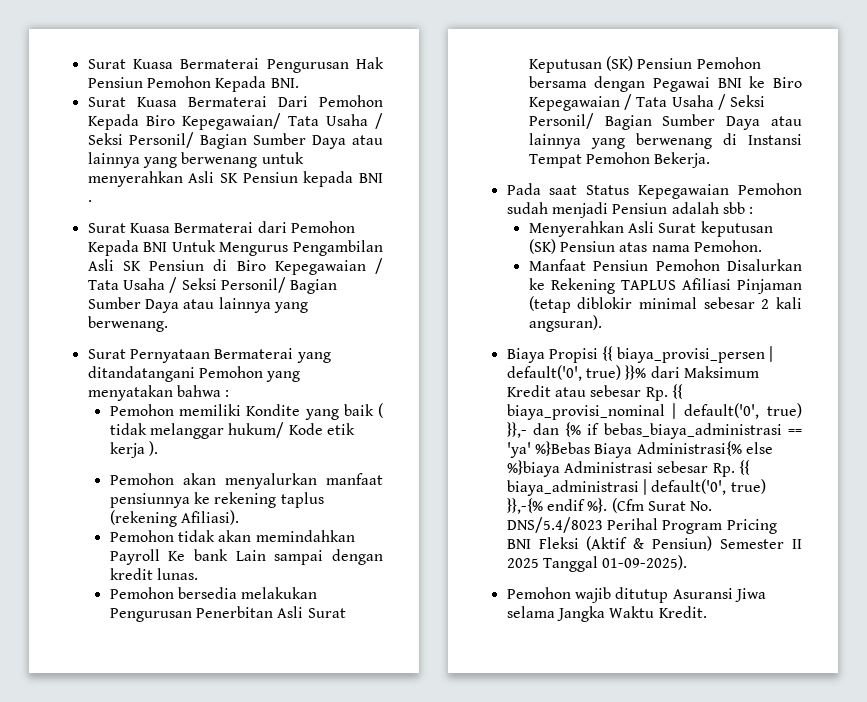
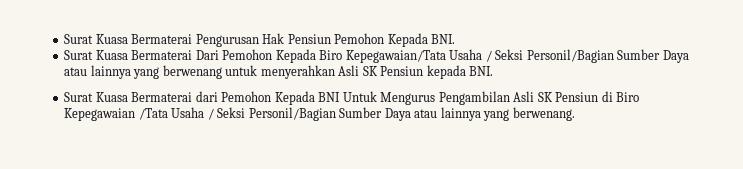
[181,113,383,130] [87,132,247,149] Kepegawaian/ Tata Usaha / Seksi Personil/ Bagian -> [345,49,614,63] Kepegawaian/Tata Usaha / Seksi Personil/Bagian
[358,173,383,183] [87,200,92,202] BNI . -> [469,66,494,76] BNI.
[375,258,383,274] [87,277,338,294] / Tata Usaha / Seksi Personil/ Bagian -> [138,107,336,121] /Tata Usaha / Seksi Personil/Bagian
[87,348,331,363] [87,366,301,382] [87,385,230,401] [109,403,383,420] [109,422,356,439] [109,441,159,458] [109,473,383,489] [109,492,324,508] [109,510,240,527] [109,530,355,542] [109,549,383,565] [109,568,199,580] [109,587,318,599] [109,606,346,622] [528,56,761,73] [528,76,802,92] [528,94,766,111] [528,113,802,130] [528,133,802,149] [528,152,711,168] [506,183,802,199] [506,202,754,218] [528,221,773,237] [528,239,763,254] [528,259,802,271] [528,278,802,294] [528,296,802,313] [528,315,602,332] [506,346,773,363] [506,365,759,381] [506,384,683,401] [506,403,802,420] [506,422,802,439] [506,441,773,458] [506,460,750,477] [506,479,766,496] [506,498,713,514] [506,517,777,534] [506,536,802,551] [506,555,688,572] [506,587,766,603] [506,606,707,622] // Surat Pernyataan Bermaterai yang ditandatangani Pemohon yang menyatakan bahwa : // Pemohon memiliki Kondite yang baik ( tidak melanggar hukum/ Kode etik kerja ). // Pemohon akan menyalurkan manfaat pensiunnya ke rekening taplus (rekening Afiliasi). // Pemohon tidak akan memindahkan Payroll Ke bank Lain sampai dengan kredit lunas. // Pemohon bersedia melakukan Pengurusan Penerbitan Asli Surat Keputusan (SK) Pensiun Pemohon bersama dengan Pegawai BNI ke Biro Kepegawaian / Tata Usaha / Seksi Personil/ Bagian Sumber Daya atau lainnya yang berwenang di Instansi Tempat Pemohon Bekerja. // Pada saat Status Kepegawaian Pemohon sudah menjadi Pensiun adalah sbb : // Menyerahkan Asli Surat keputusan (SK) Pensiun atas nama Pemohon. // Manfaat Pensiun Pemohon Disalurkan ke Rekening TAPLUS Afiliasi Pinjaman (tetap diblokir minimal sebesar 2 kali angsuran). // Biaya Propisi {{ biaya_provisi_persen | default('0', true) }}% dari Maksimum Kredit atau sebesar Rp. {{ biaya_provisi_nominal | default('0', true) }},- dan {% if bebas_biaya_administrasi == 'ya' %}Bebas Biaya Administrasi{% else %}biaya Administrasi sebesar Rp. {{ biaya_administrasi | default('0', true) }},-{% endif %}. (Cfm Surat No. DNS/5.4/8023 Perihal Program Pricing BNI Fleksi (Aktif & Pensiun) Semester II 2025 Tanggal 01-09-2025). // Pemohon wajib ditutup Asuransi Jiwa selama Jangka Waktu Kredit. -> (575, 114) none

